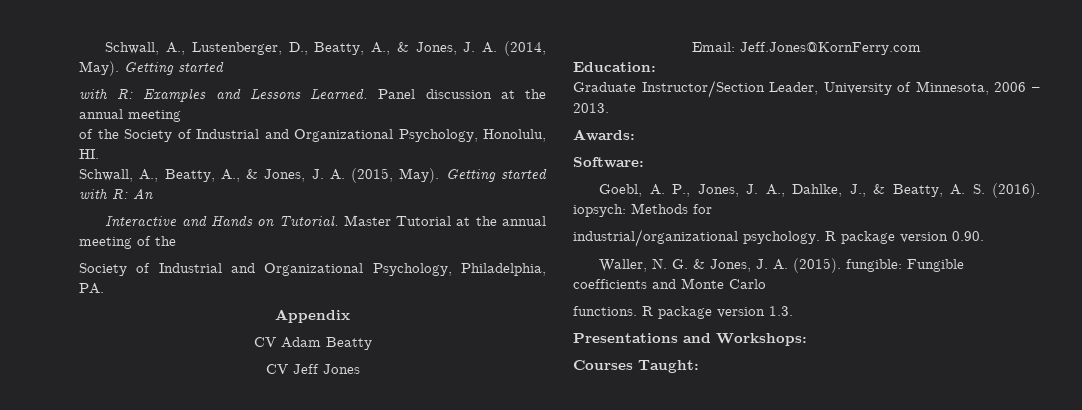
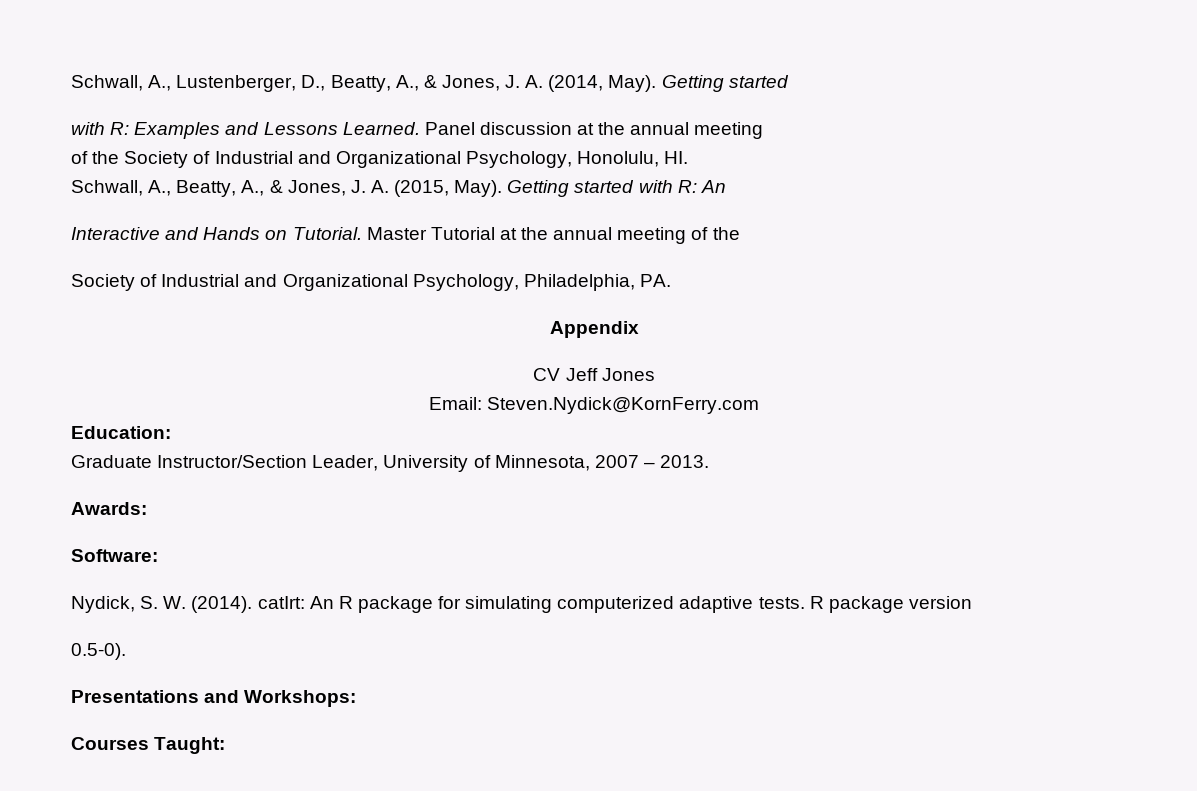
[253,337,372,350] // CV Adam Beatty -> (639, 329) none
[740,42,921,55] Jeff.Jones@KornFerry.com -> [487,397,760,414] Steven.Nydick@KornFerry.com
[994,82,1027,92] 2006 -> [594,455,639,468] 2007
[599,183,1040,198] [573,203,712,217] [573,229,984,247] [599,258,965,273] [573,278,766,289] [573,306,793,319] Goebl, A. P., Jones, J. A., Dahlke, J., & Beatty, A. S. (2016). iopsych: Methods for // industrial/organizational psychology. R package version 0.90. // Waller, N. G. & Jones, J. A. (2015). fungible: Fungible coefficients and Monte Carlo // functions. R package version 1.3. -> [71,596,972,613] [71,643,126,660] Nydick, S. W. (2014). catIrt: An R package for simulating computerized adaptive tests. R package version // 0.5-0).

